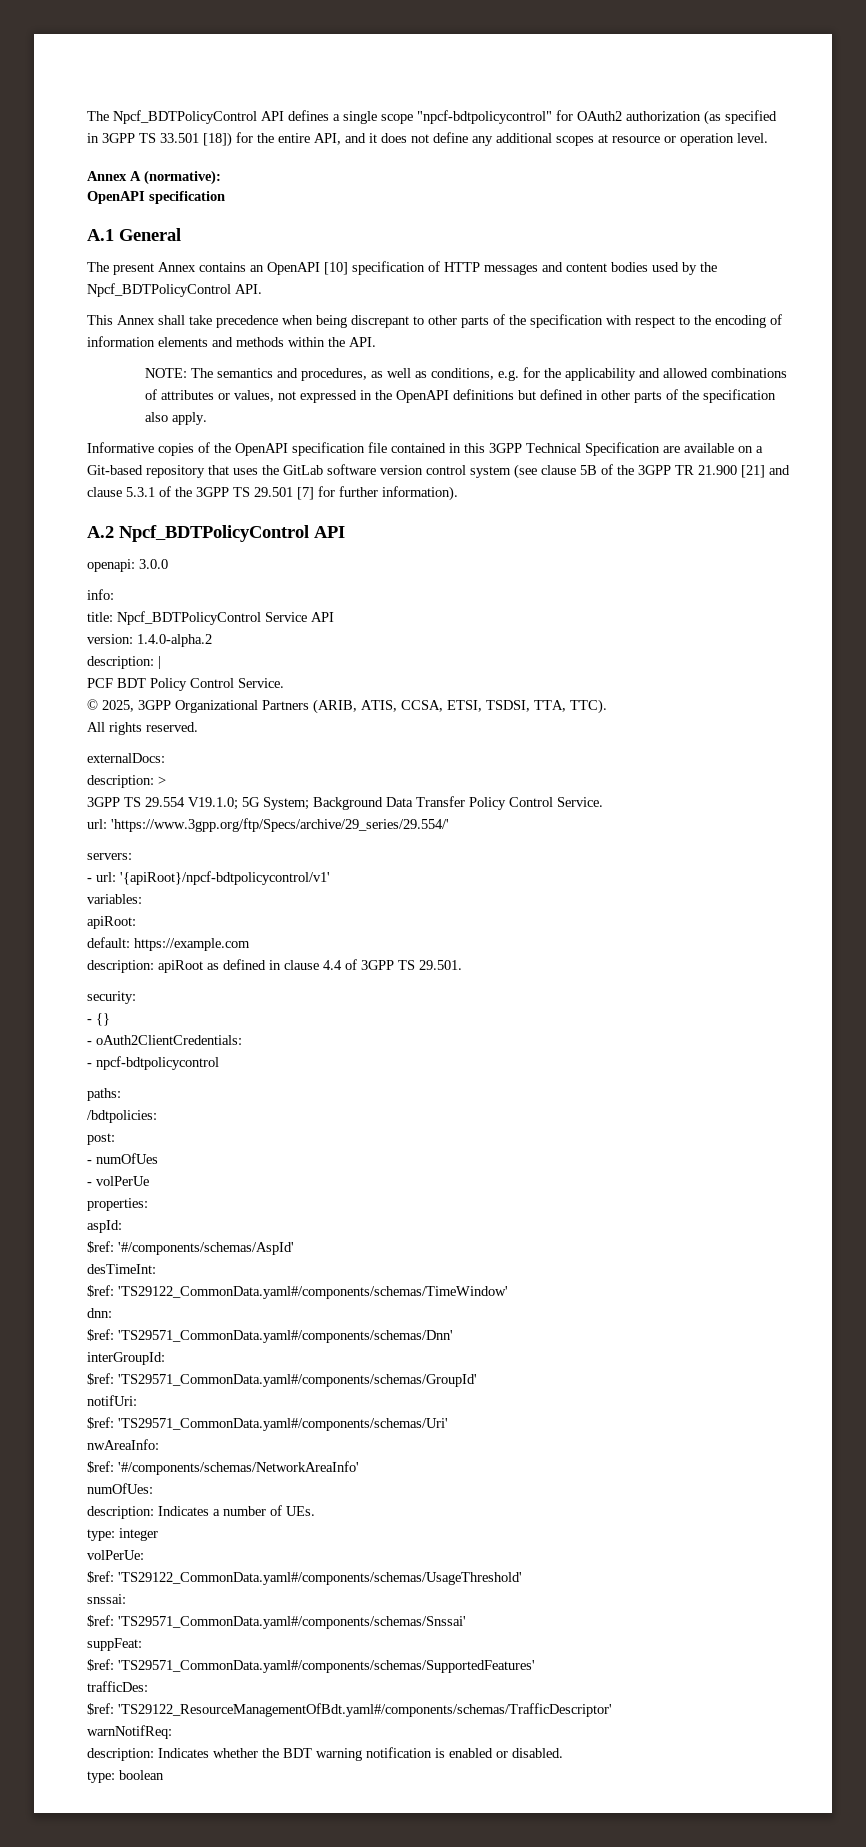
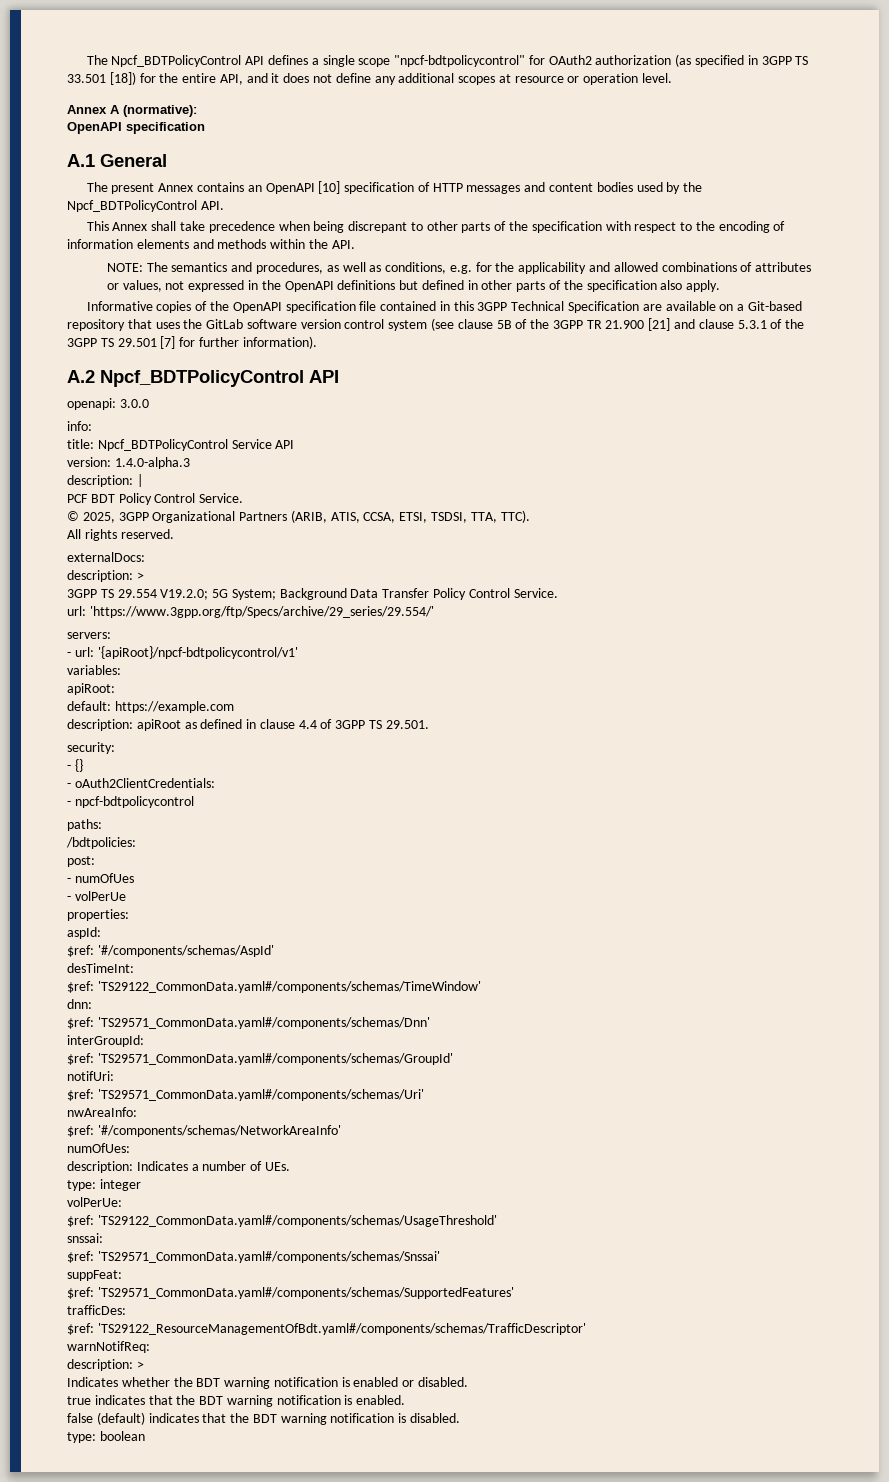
[137,634,212,647] 1.4.0-alpha.2 -> [114,457,190,469] 1.4.0-alpha.3
[188,797,238,810] V19.1.0; -> [160,589,209,600] V19.2.0;
(154, 1754) none -> [136,1361,144,1369] > //
(563, 1753) none -> [67,1395,406,1407] [67,1412,461,1425] // true indicates that the BDT warning notification is enabled. // false (default) indicates that the BDT warning notification is disabled.

